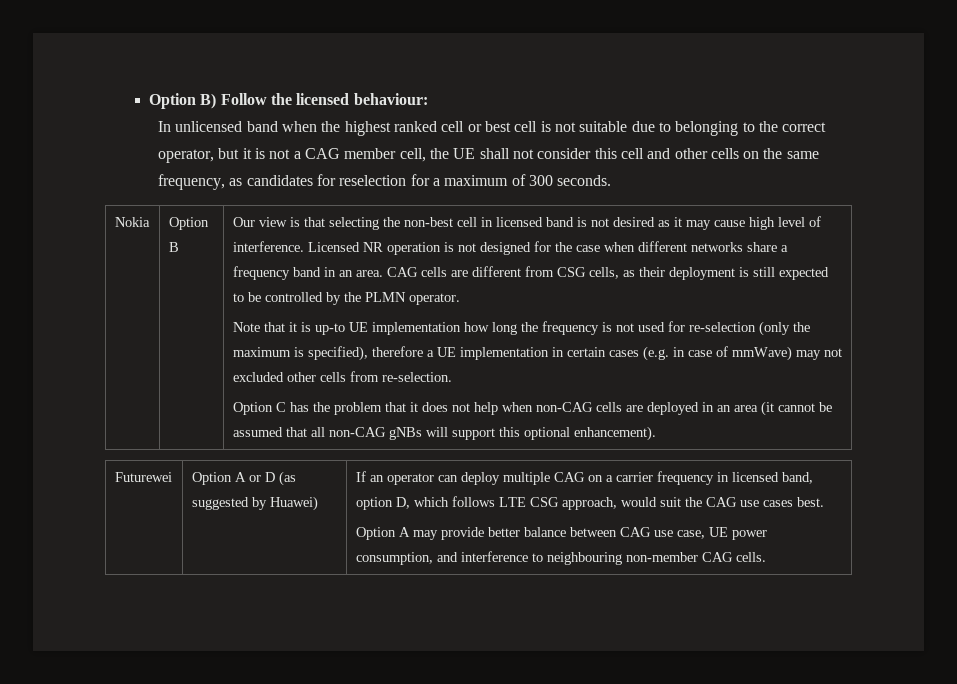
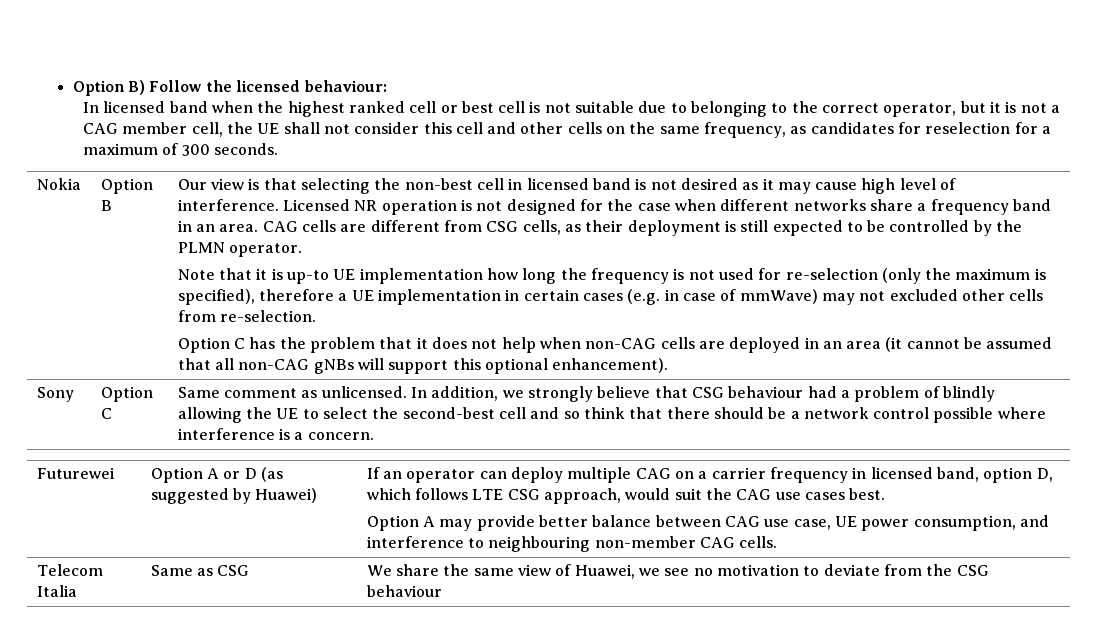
[175,121,243,132] unlicensed -> [103,101,166,113] licensed
(656, 433) none -> [36,387,74,402] [100,386,153,402] [100,408,112,419] [177,386,995,402] [177,407,1046,423] [177,428,374,440] // Sony | Option C | Same comment as unlicensed. In addition, we strongly believe that CSG behaviour had a problem of blindly allowing the UE to select the second-best cell and so think that there should be a network control possible where interference is a concern.
(766, 557) none -> [36,564,103,576] [36,585,77,597] [150,565,250,576] [366,564,989,579] [366,585,442,597] // Telecom Italia | Same as CSG | We share the same view of Huawei, we see no motivation to deviate from the CSG behaviour

